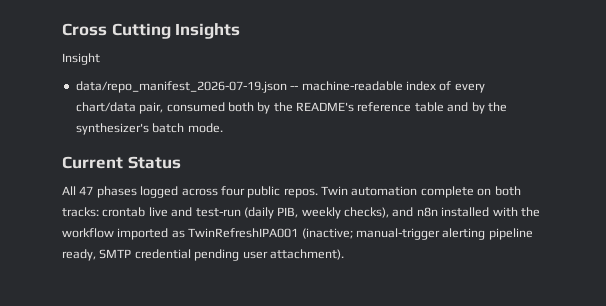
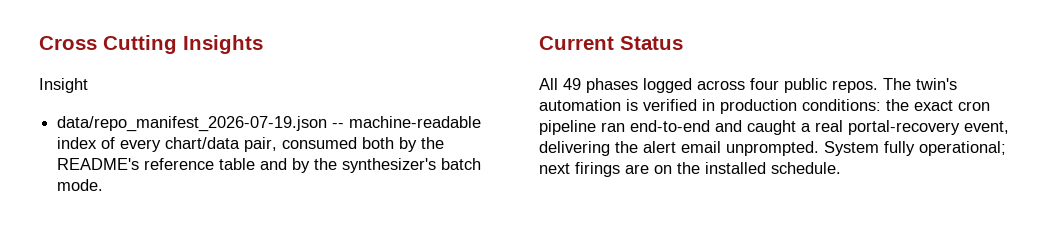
[79,186,94,195] 47 -> [563,78,581,90] 49
[321,186,521,198] [62,207,540,219] [62,228,533,240] [62,249,344,261] Twin automation complete on both tracks: crontab live and test-run (daily PIB, weekly checks), and n8n installed with the workflow imported as TwinRefreshIPA001 (inactive; manual-trigger alerting pipeline ready, SMTP credential pending user attachment). -> [883,78,957,90] [539,99,990,114] [539,120,1009,135] [539,141,1006,156] [539,162,841,177] The twin's automation is verified in production conditions: the exact cron pipeline ran end-to-end and caught a real portal-recovery event, delivering the alert email unprompted. System fully operational; next firings are on the installed schedule.

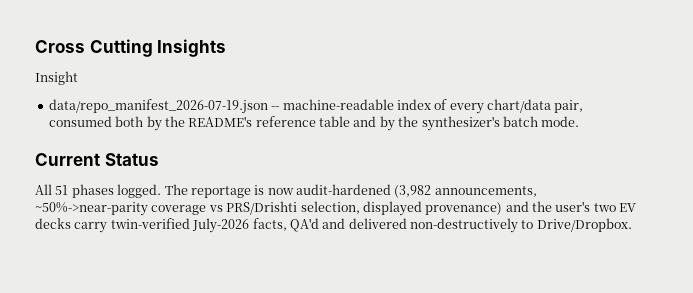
[563,78,957,93] [539,99,990,114] [539,120,1009,135] [539,141,1006,156] [539,162,841,177] 49 phases logged across four public repos. The twin's automation is verified in production conditions: the exact cron pipeline ran end-to-end and caught a real portal-recovery event, delivering the alert email unprompted. System fully operational; next firings are on the installed schedule. -> [55,184,537,198] [35,201,637,216] [35,218,632,233] 51 phases logged. The reportage is now audit-hardened (3,982 announcements, ~50%->near-parity coverage vs PRS/Drishti selection, displayed provenance) and the user's two EV decks carry twin-verified July-2026 facts, QA'd and delivered non-destructively to Drive/Dropbox.

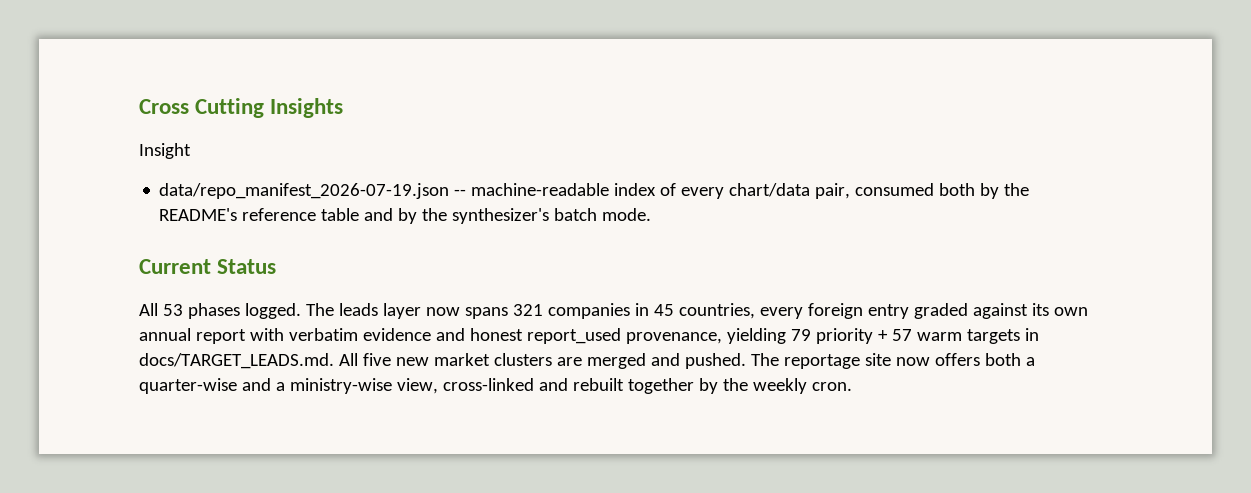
[55,185,69,195] 51 -> [162,304,183,316] 53
[190,184,537,198] [35,201,637,216] [35,218,632,233] reportage is now audit-hardened (3,982 announcements, ~50%->near-parity coverage vs PRS/Drishti selection, displayed provenance) and the user's two EV decks carry twin-verified July-2026 facts, QA'd and delivered non-destructively to Drive/Dropbox. -> [338,303,1088,319] [139,328,1039,344] [139,353,1035,369] [139,378,852,394] leads layer now spans 321 companies in 45 countries, every foreign entry graded against its own annual report with verbatim evidence and honest report_used provenance, yielding 79 priority + 57 warm targets in docs/TARGET_LEADS.md. All five new market clusters are merged and pushed. The reportage site now offers both a quarter-wise and a ministry-wise view, cross-linked and rebuilt together by the weekly cron.

